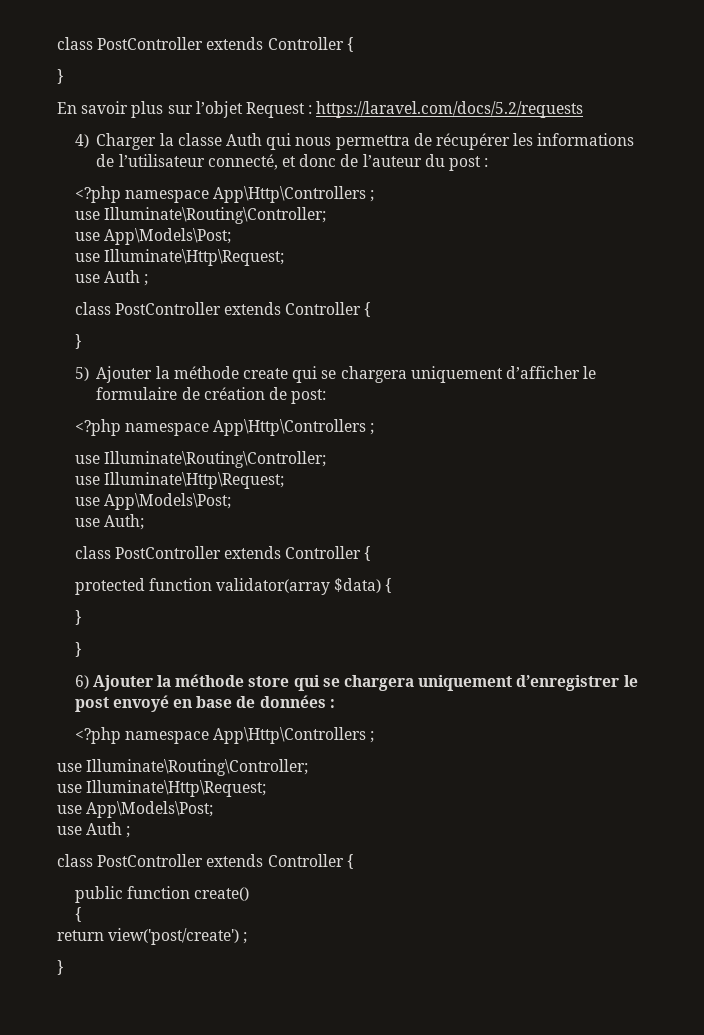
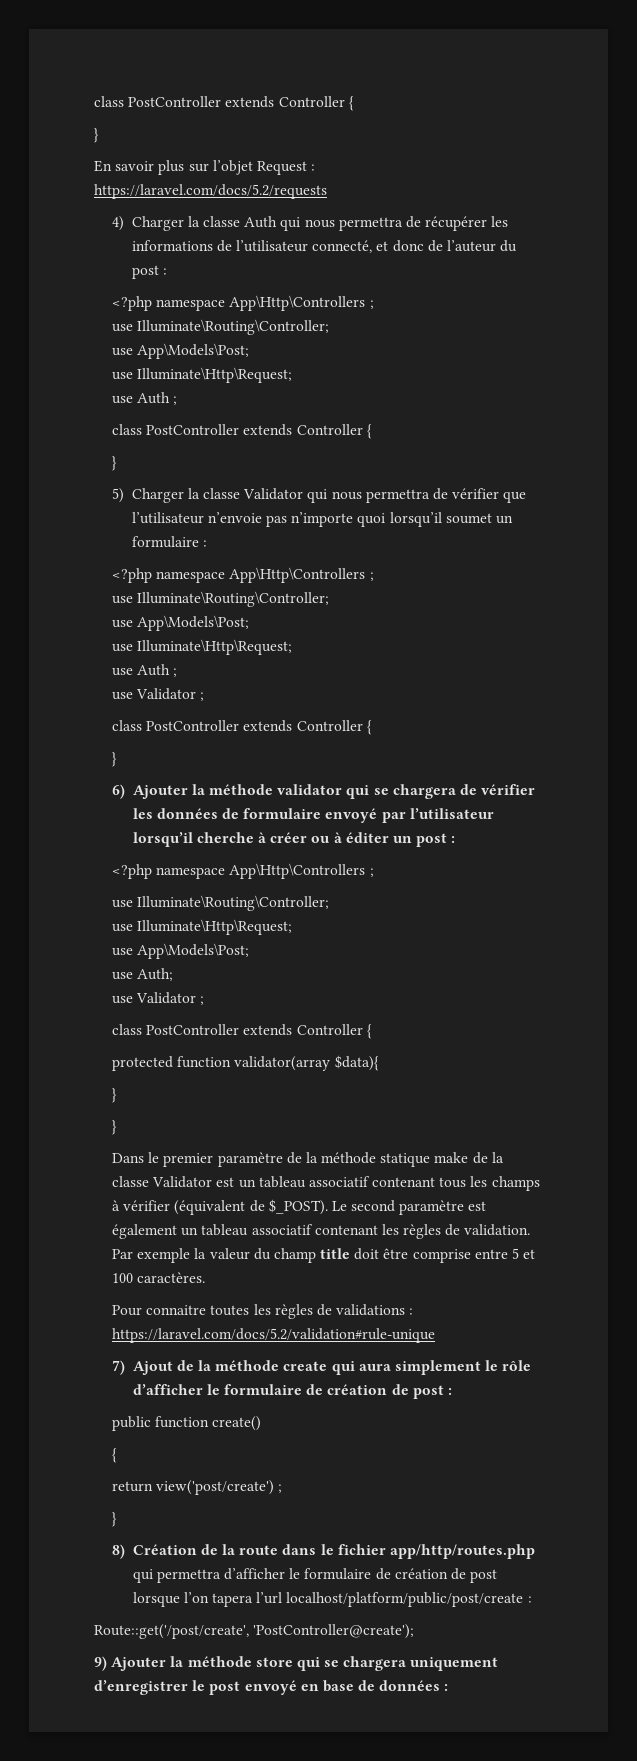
[96,366,597,383] [96,387,327,404] Ajouter la méthode create qui se chargera uniquement d’afficher le formulaire de création de post: -> [131,488,527,503] [131,512,514,527] [131,536,207,548] [111,567,374,583] [111,591,330,607] [111,615,250,631] [111,639,293,655] [111,664,178,677] [111,688,205,701] [111,720,372,735] [111,752,117,767] [111,784,536,799] [132,808,494,823] [132,832,456,847] Charger la classe Validator qui nous permettra de vérifier que l’utilisateur n’envoie pas n’importe quoi lorsqu’il soumet un formulaire : // <?php namespace App\Http\Controllers ; // use Illuminate\Routing\Controller; // use App\Models\Post; // use Illuminate\Http\Request; // use Auth ; // use Validator ; // class PostController extends Controller { // } // 6) Ajouter la méthode validator qui se chargera de vérifier les données de formulaire envoyé par l’utilisateur lorsqu’il cherche à créer ou à éditer un post :
(144, 522) none -> [111,992,205,1005] // use Validator ;
[334,578,393,593] $data) { -> [334,1055,379,1071] $data){
[74,675,89,689] 6) -> [111,1152,504,1167] [111,1176,540,1191] [111,1199,487,1215] [111,1224,531,1239] [111,1248,536,1263] [111,1272,206,1283] [111,1304,414,1319] [111,1328,435,1343] [111,1360,532,1375] [132,1384,453,1399] [111,1416,262,1431] [111,1448,117,1463] [111,1480,283,1495] [111,1512,117,1527] [111,1544,536,1559] [132,1568,498,1583] [132,1592,532,1607] [94,1624,415,1639] [94,1656,107,1671] Dans le premier paramètre de la méthode statique make de la classe Validator est un tableau associatif contenant tous les champs à vérifier (équivalent de $_POST). Le second paramètre est également un tableau associatif contenant les règles de validation. Par exemple la valeur du champ title doit être comprise entre 5 et 100 caractères. // Pour connaitre toutes les règles de validations : https://laravel.com/docs/5.2/validation#rule-unique // 7) Ajout de la méthode create qui aura simplement le rôle d’afficher le formulaire de création de post : // public function create() // { // return view('post/create') ; // } // 8) Création de la route dans le fichier app/http/routes.php qui permettra d’afficher le formulaire de création de post lorsque l’on tapera l’url localhost/platform/public/post/create : // Route::get('/post/create', 'PostController@create'); // 9)
[74,727,375,744] [57,759,309,776] [57,780,267,797] [57,801,214,818] [57,822,131,838] [57,854,354,869] [74,886,250,903] [74,907,82,922] [57,928,248,945] [57,960,64,975] // <?php namespace App\Http\Controllers ; // use Illuminate\Routing\Controller; // use Illuminate\Http\Request; // use App\Models\Post; // use Auth ; // class PostController extends Controller { // public function create() // { // return view('post/create') ; // } -> (449, 1687) none

